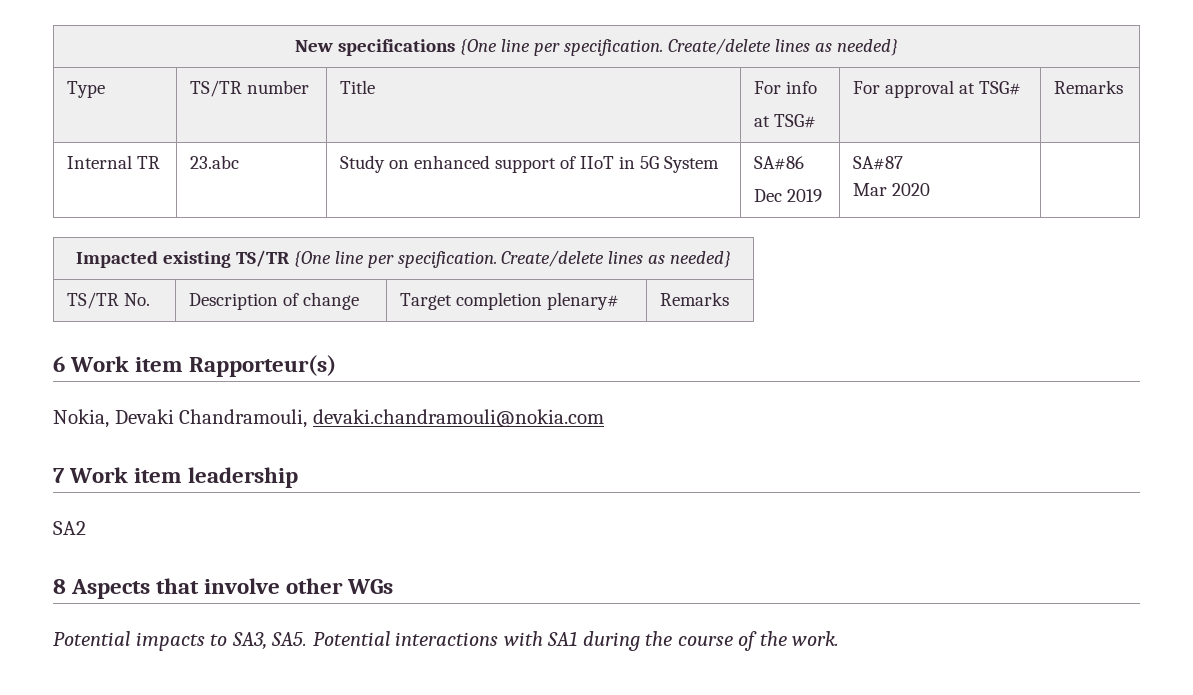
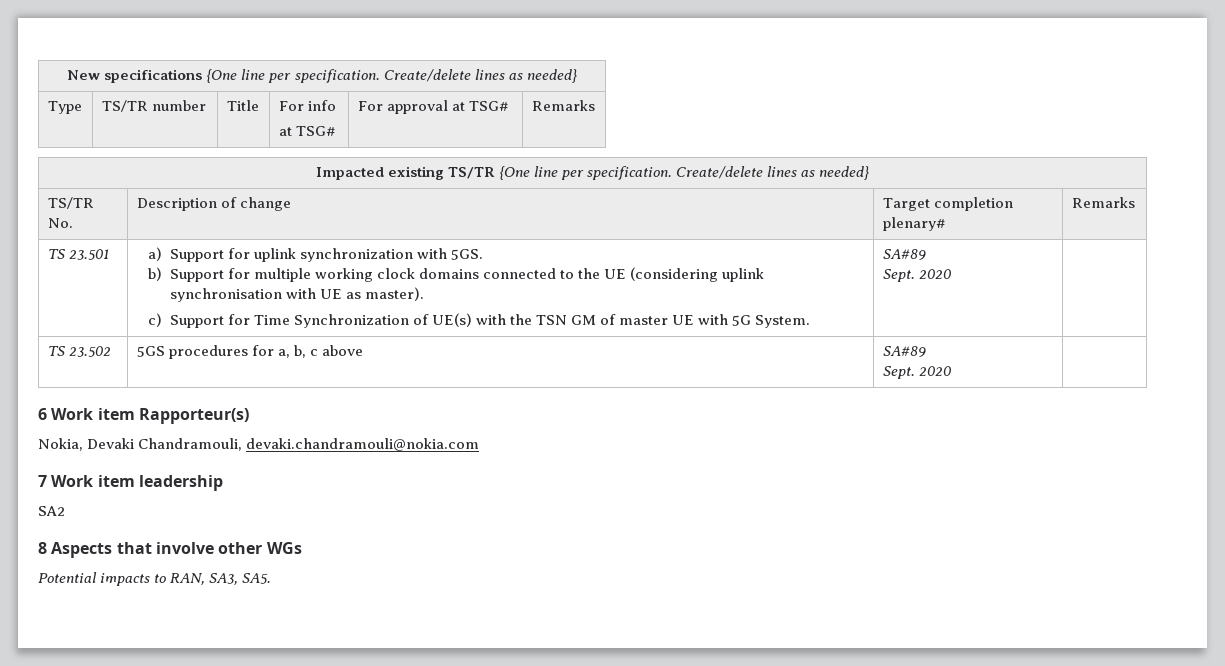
[67,155,161,169] [190,155,240,169] [340,155,720,173] [754,156,805,170] [754,189,823,202] [853,156,904,170] [853,183,931,196] // Internal TR | 23.abc | Study on enhanced support of IIoT in 5G System | SA#86 // Dec 2019 | SA#87 // Mar 2020 | -> (595, 105) none
(730, 299) none -> [47,249,109,260] [148,247,483,262] [148,267,765,282] [169,287,424,302] [148,313,811,328] [882,249,926,260] [882,269,951,282] [47,346,111,357] [136,345,363,359] [882,346,926,357] [882,366,951,379] // TS 23.501 | a) Support for uplink synchronization with 5GS. // b) Support for multiple working clock domains connected to the UE (considering uplink synchronisation with UE as master). // c) Support for Time Synchronization of UE(s) with the TSN GM of master UE with 5G System. | SA#89 // Sept. 2020 | // TS 23.502 | 5GS procedures for a, b, c above | SA#89 // Sept. 2020 |
(228, 640) none -> [170,573,206,585] RAN,
[312,631,840,651] Potential interactions with SA1 during the course of the work. -> (272, 578) none

